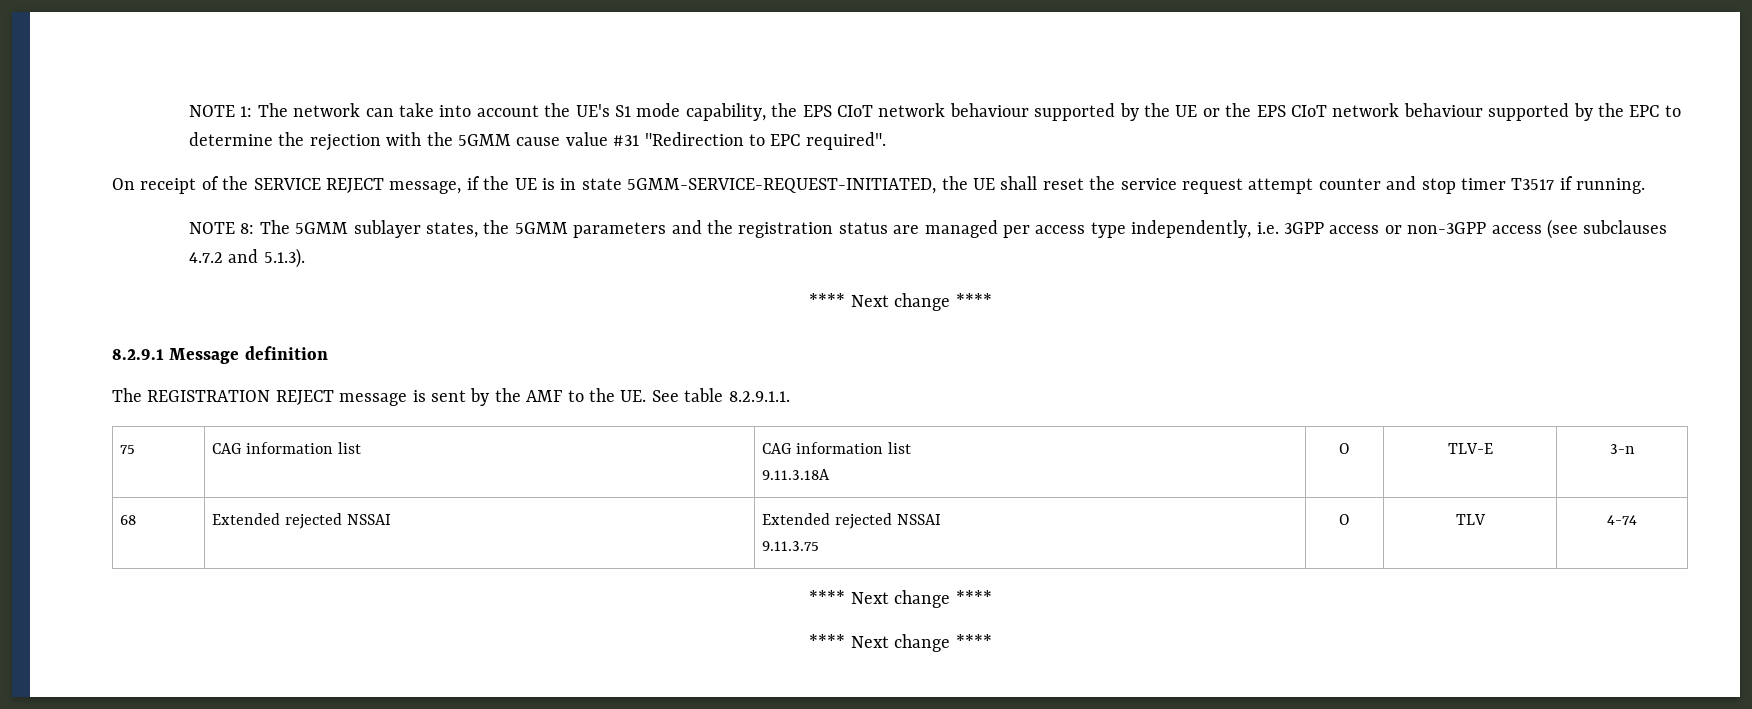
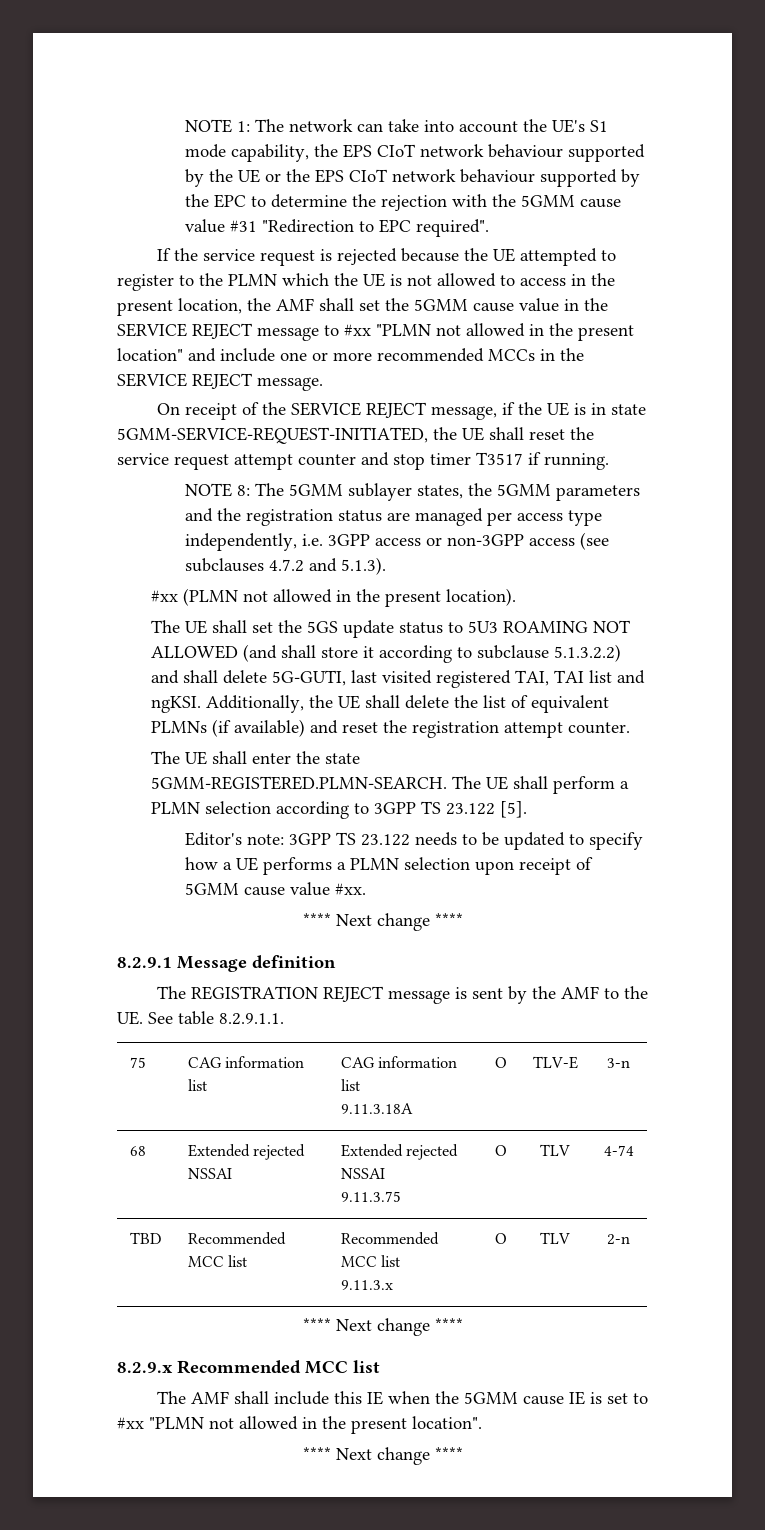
(886, 141) none -> [156,248,616,266] [117,273,615,291] [117,298,608,316] [117,323,634,341] [117,348,584,362] [117,373,323,391] // If the service request is rejected because the UE attempted to register to the PLMN which the UE is not allowed to access in the present location, the AMF shall set the 5GMM cause value in the SERVICE REJECT message to #xx "PLMN not allowed in the present location" and include one or more recommended MCCs in the SERVICE REJECT message.
(305, 258) none -> [150,588,516,607] [150,620,630,638] [150,644,621,663] [150,670,645,688] [150,695,609,713] [150,719,630,738] [150,751,360,765] [150,776,629,794] [150,801,527,819] [184,832,643,850] [184,857,593,875] [184,882,366,896] // #xx (PLMN not allowed in the present location). // The UE shall set the 5GS update status to 5U3 ROAMING NOT ALLOWED (and shall store it according to subclause 5.1.3.2.2) and shall delete 5G-GUTI, last visited registered TAI, TAI list and ngKSI. Additionally, the UE shall delete the list of equivalent PLMNs (if available) and reset the registration attempt counter. // The UE shall enter the state 5GMM-REGISTERED.PLMN-SEARCH. The UE shall perform a PLMN selection according to 3GPP TS 23.122 [5]. // Editor's note: 3GPP TS 23.122 needs to be updated to specify how a UE performs a PLMN selection upon receipt of 5GMM cause value #xx.
[809,590,992,608] // **** Next change **** -> [129,1232,162,1244] [187,1232,286,1245] [187,1255,248,1267] [340,1232,439,1245] [340,1255,401,1267] [340,1280,393,1290] [494,1233,507,1244] [540,1232,570,1244] [607,1234,630,1245] [302,1318,463,1336] [117,1360,380,1374] [156,1391,648,1405] [117,1416,482,1434] // TBD | Recommended MCC list | Recommended MCC list // 9.11.3.x | O | TLV | 2-n // **** Next change **** // 8.2.9.x Recommended MCC list // The AMF shall include this IE when the 5GMM cause IE is set to #xx "PLMN not allowed in the present location".

